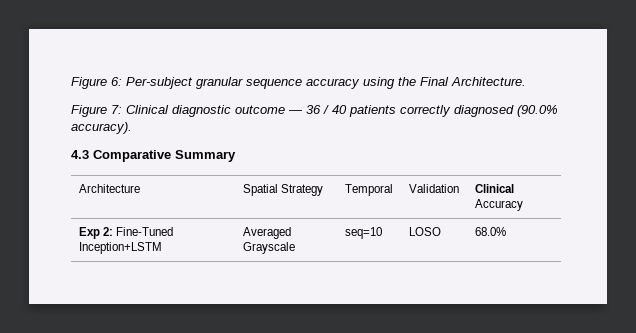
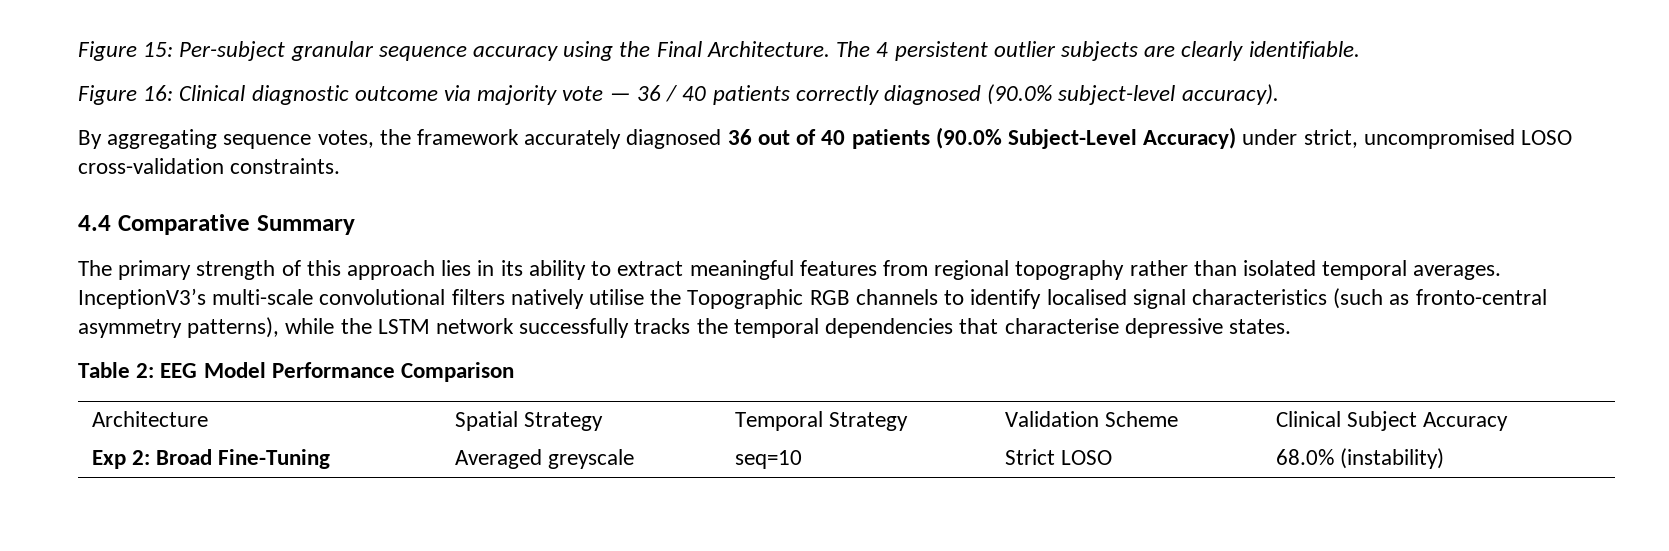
[71,77,122,89] Figure 6: -> [78,41,174,61] Figure 15:
[71,105,122,117] // Figure 7: -> [836,41,1360,61] [78,85,174,105] The 4 persistent outlier subjects are clearly identifiable. // Figure 16:
(285, 109) none -> [444,85,604,105] via majority vote
(558, 111) none -> [1058,85,1176,105] subject-level
[71,150,236,162] 4.3 Comparative Summary -> [78,127,1572,149] [78,158,341,174] [78,214,355,235] [78,260,1502,280] [78,288,1547,309] [78,317,1291,338] [78,362,515,382] By aggregating sequence votes, the framework accurately diagnosed 36 out of 40 patients (90.0% Subject-Level Accuracy) under strict, uncompromised LOSO cross-validation constraints. // 4.4 Comparative Summary // The primary strength of this approach lies in its ability to extract meaningful features from regional topography rather than isolated temporal averages. InceptionV3’s multi-scale convolutional filters natively utilise the Topographic RGB channels to identify localised signal characteristics (such as fronto-central asymmetry patterns), while the LSTM network successfully tracks the temporal dependencies that characterise depressive states. // Table 2: EEG Model Performance Comparison
(393, 190) none -> [828,412,908,431] Strategy
[474,184,514,193] | Clinical -> [1104,411,1178,427] [1275,411,1417,431] Scheme | Clinical Subject
[115,227,173,236] [78,242,162,254] Fine-Tuned Inception+LSTM -> [156,449,331,469] Broad Fine-Tuning
[242,242,295,254] Grayscale -> [547,449,634,469] greyscale
(382, 233) none -> [1004,449,1055,465] Strict
(506, 231) none -> [1339,448,1444,469] (instability)

